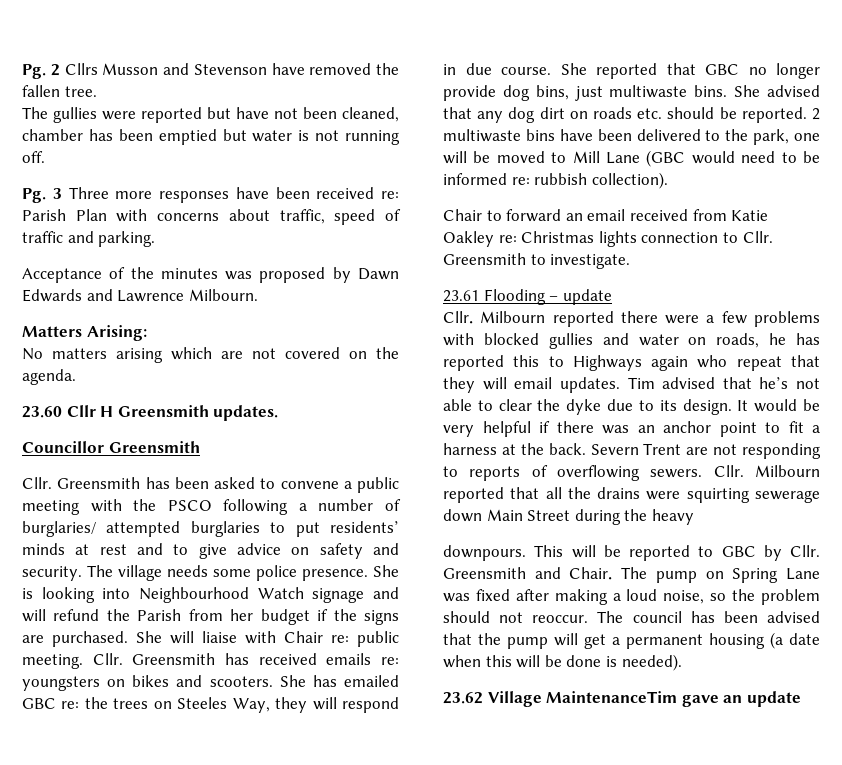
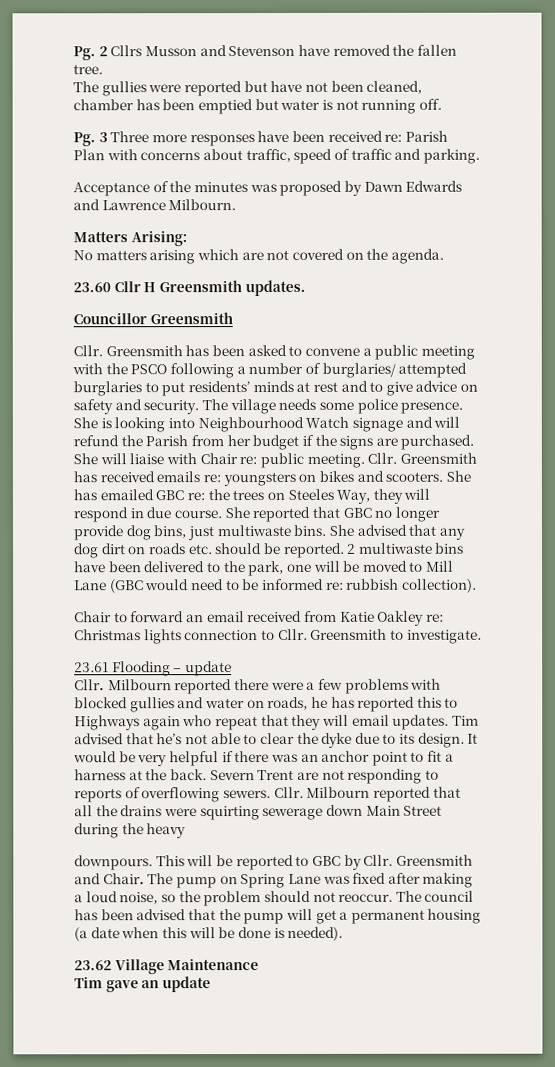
[546,691,678,703] MaintenanceTim -> [167,959,260,971] [74,977,103,989] Maintenance // Tim

